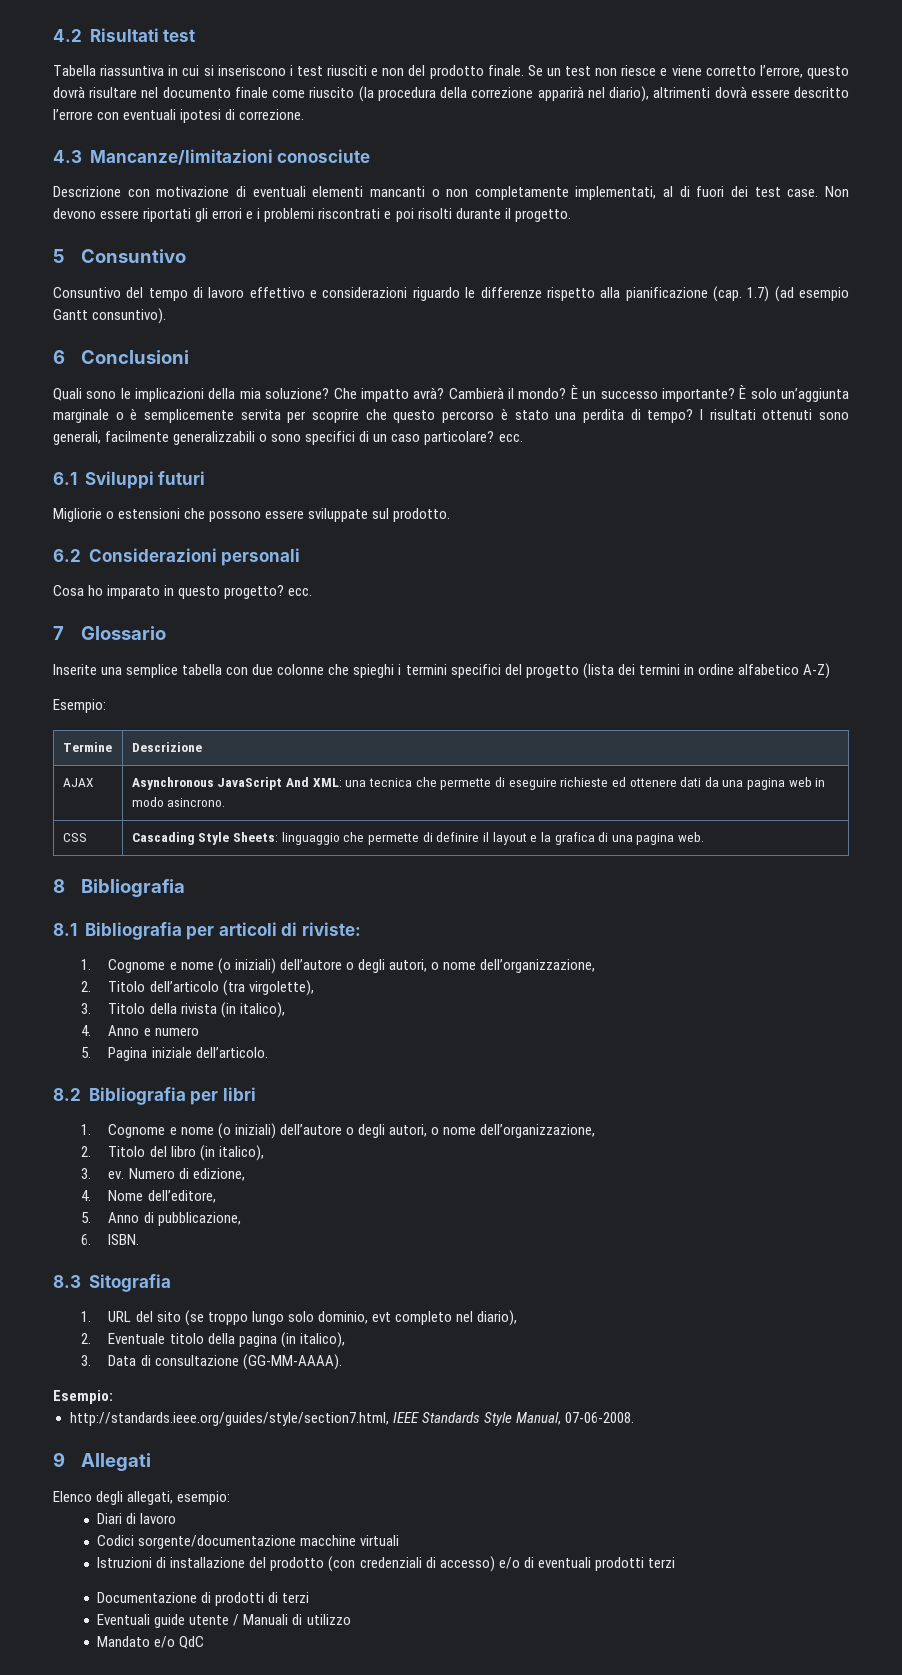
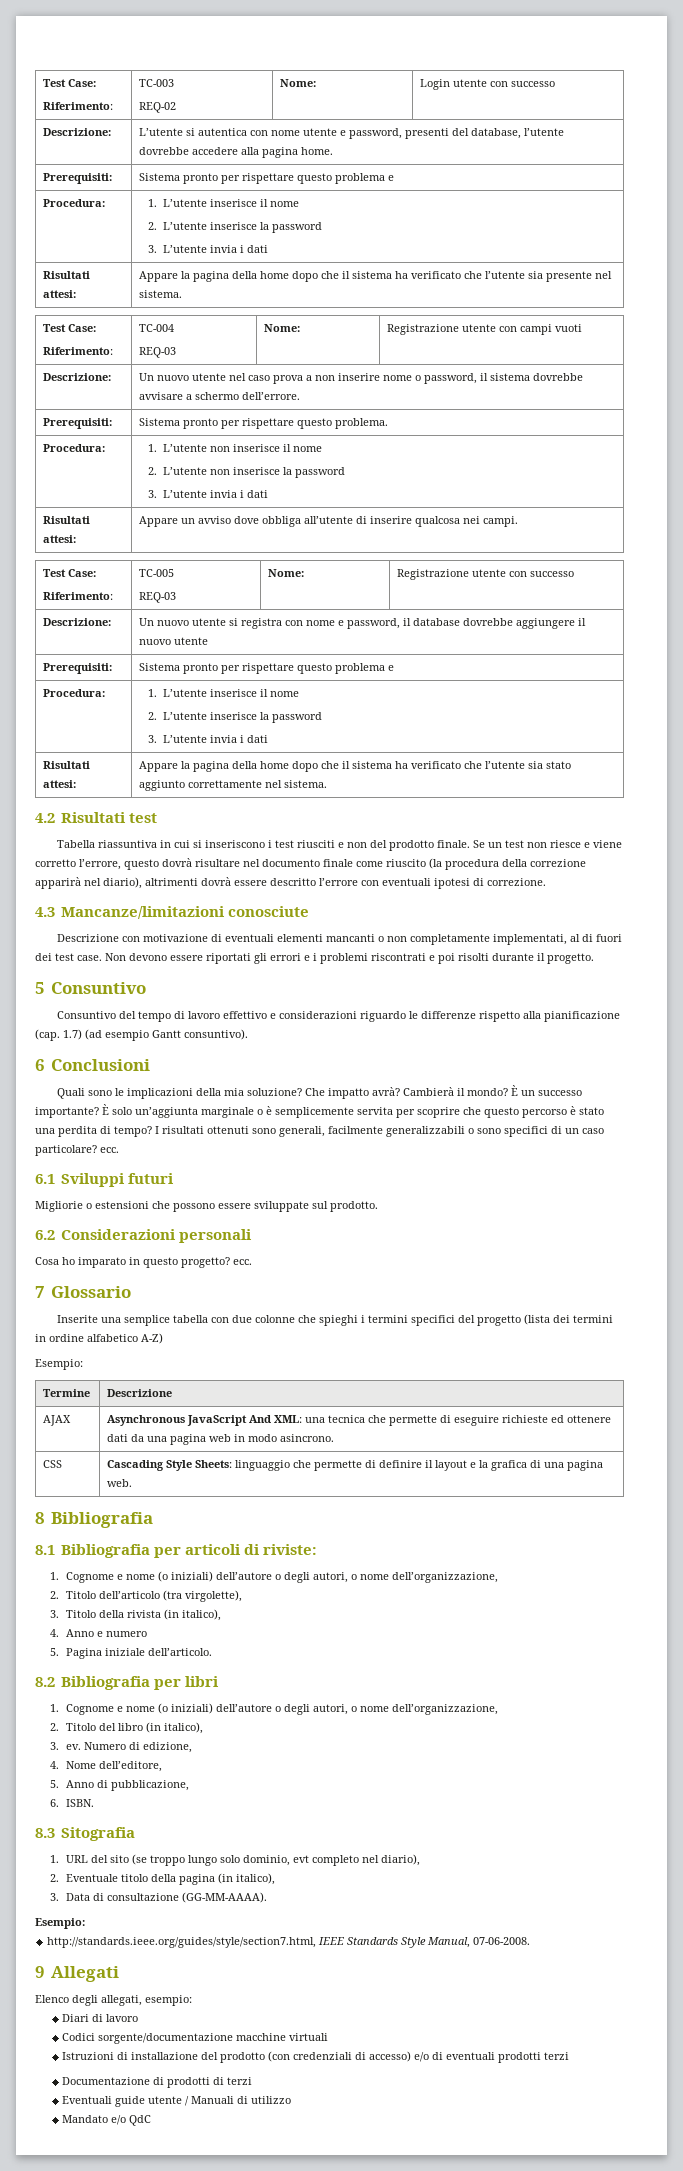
(53, 35) none -> [43,79,97,87] [43,102,114,110] [139,79,175,87] [139,102,177,113] [280,79,317,87] [420,79,556,90] [43,128,112,136] [139,128,565,139] [139,147,334,158] [43,173,113,184] [139,173,395,184] [43,199,106,207] [148,199,299,207] [148,222,322,233] [148,245,268,253] [43,271,91,279] [43,290,77,298] [139,271,613,282] [139,290,183,298] [43,324,97,332] [43,347,114,355] [139,324,175,332] [139,347,177,358] [264,324,301,332] [387,324,583,335] [43,373,112,381] [139,373,584,384] [139,392,301,400] [43,418,113,429] [139,418,389,429] [43,444,106,452] [148,444,322,452] [148,467,345,478] [148,490,268,498] [43,516,91,524] [43,535,77,543] [139,516,519,527] [43,569,97,577] [43,592,114,600] [139,569,175,577] [139,592,177,603] [268,569,305,577] [397,569,575,580] [43,618,112,626] [139,618,587,629] [139,637,209,645] [43,663,113,674] [139,663,395,674] [43,689,106,697] [148,689,299,697] [148,712,322,723] [148,735,268,743] [43,761,91,769] [43,780,77,788] [139,761,572,772] [139,780,328,791] Test Case: // Riferimento: | TC-003 // REQ-02 | Nome: | Login utente con successo // Descrizione: | L’utente si autentica con nome utente e password, presenti del database, l’utente dovrebbe accedere alla pagina home. // Prerequisiti: | Sistema pronto per rispettare questo problema e // Procedura: | 1. L’utente inserisce il nome // 2. L’utente inserisce la password // 3. L’utente invia i dati // Risultati attesi: | Appare la pagina della home dopo che il sistema ha verificato che l’utente sia presente nel sistema. // Test Case: // Riferimento: | TC-004 // REQ-03 | Nome: | Registrazione utente con campi vuoti // Descrizione: | Un nuovo utente nel caso prova a non inserire nome o password, il sistema dovrebbe avvisare a schermo dell’errore. // Prerequisiti: | Sistema pronto per rispettare questo problema. // Procedura: | 1. L’utente non inserisce il nome // 2. L’utente non inserisce la password // 3. L’utente invia i dati // Risultati attesi: | Appare un avviso dove obbliga all’utente di inserire qualcosa nei campi. // Test Case: // Riferimento: | TC-005 // REQ-03 | Nome: | Registrazione utente con successo // Descrizione: | Un nuovo utente si registra con nome e password, il database dovrebbe aggiungere il nuovo utente // Prerequisiti: | Sistema pronto per rispettare questo problema e // Procedura: | 1. L’utente inserisce il nome // 2. L’utente inserisce la password // 3. L’utente invia i dati // Risultati attesi: | Appare la pagina della home dopo che il sistema ha verificato che l’utente sia stato aggiunto correttamente nel sistema. //

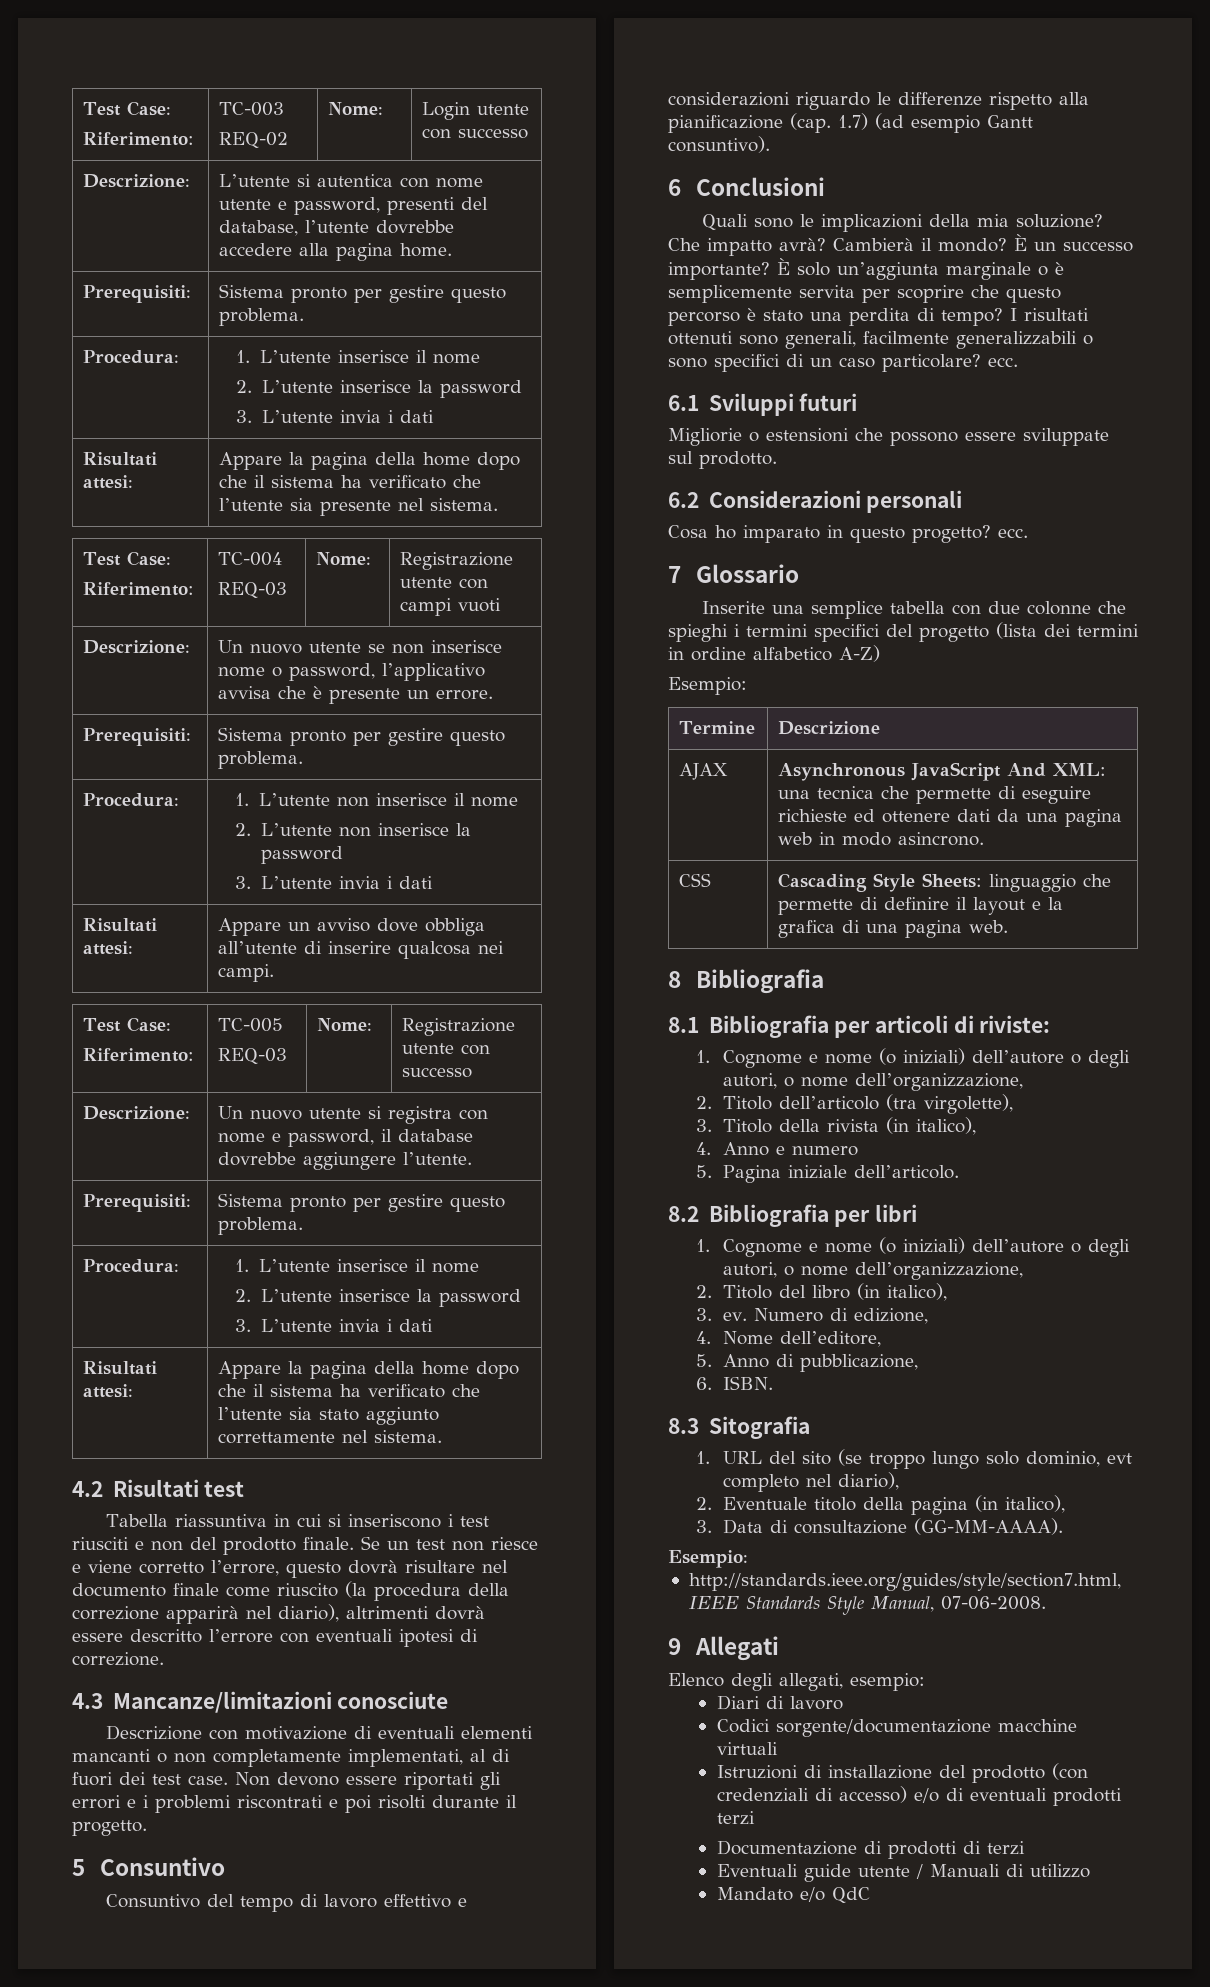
[242,173,395,184] rispettare questo problema e -> [389,285,507,303] [219,308,305,326] gestire questo problema.
[229,373,584,384] [139,392,301,400] [43,418,113,429] [139,418,295,429] nel caso prova a non inserire nome o password, il sistema dovrebbe avvisare a schermo dell’errore. // Prerequisiti: | Sistema pronto per rispettare -> [368,640,503,654] [218,663,486,681] [218,686,494,704] [83,728,192,746] [218,727,444,746] se non inserisce nome o password, l’applicativo avvisa che è presente un errore. // Prerequisiti: | Sistema pronto per gestire
[578,618,587,626] [139,637,209,645] [43,663,113,674] [139,663,395,674] il nuovo utente // Prerequisiti: | Sistema pronto per rispettare questo problema e -> [403,1152,473,1165] [83,1194,192,1212] [218,1193,506,1212] [218,1217,304,1235] l’utente. // Prerequisiti: | Sistema pronto per gestire questo problema.

